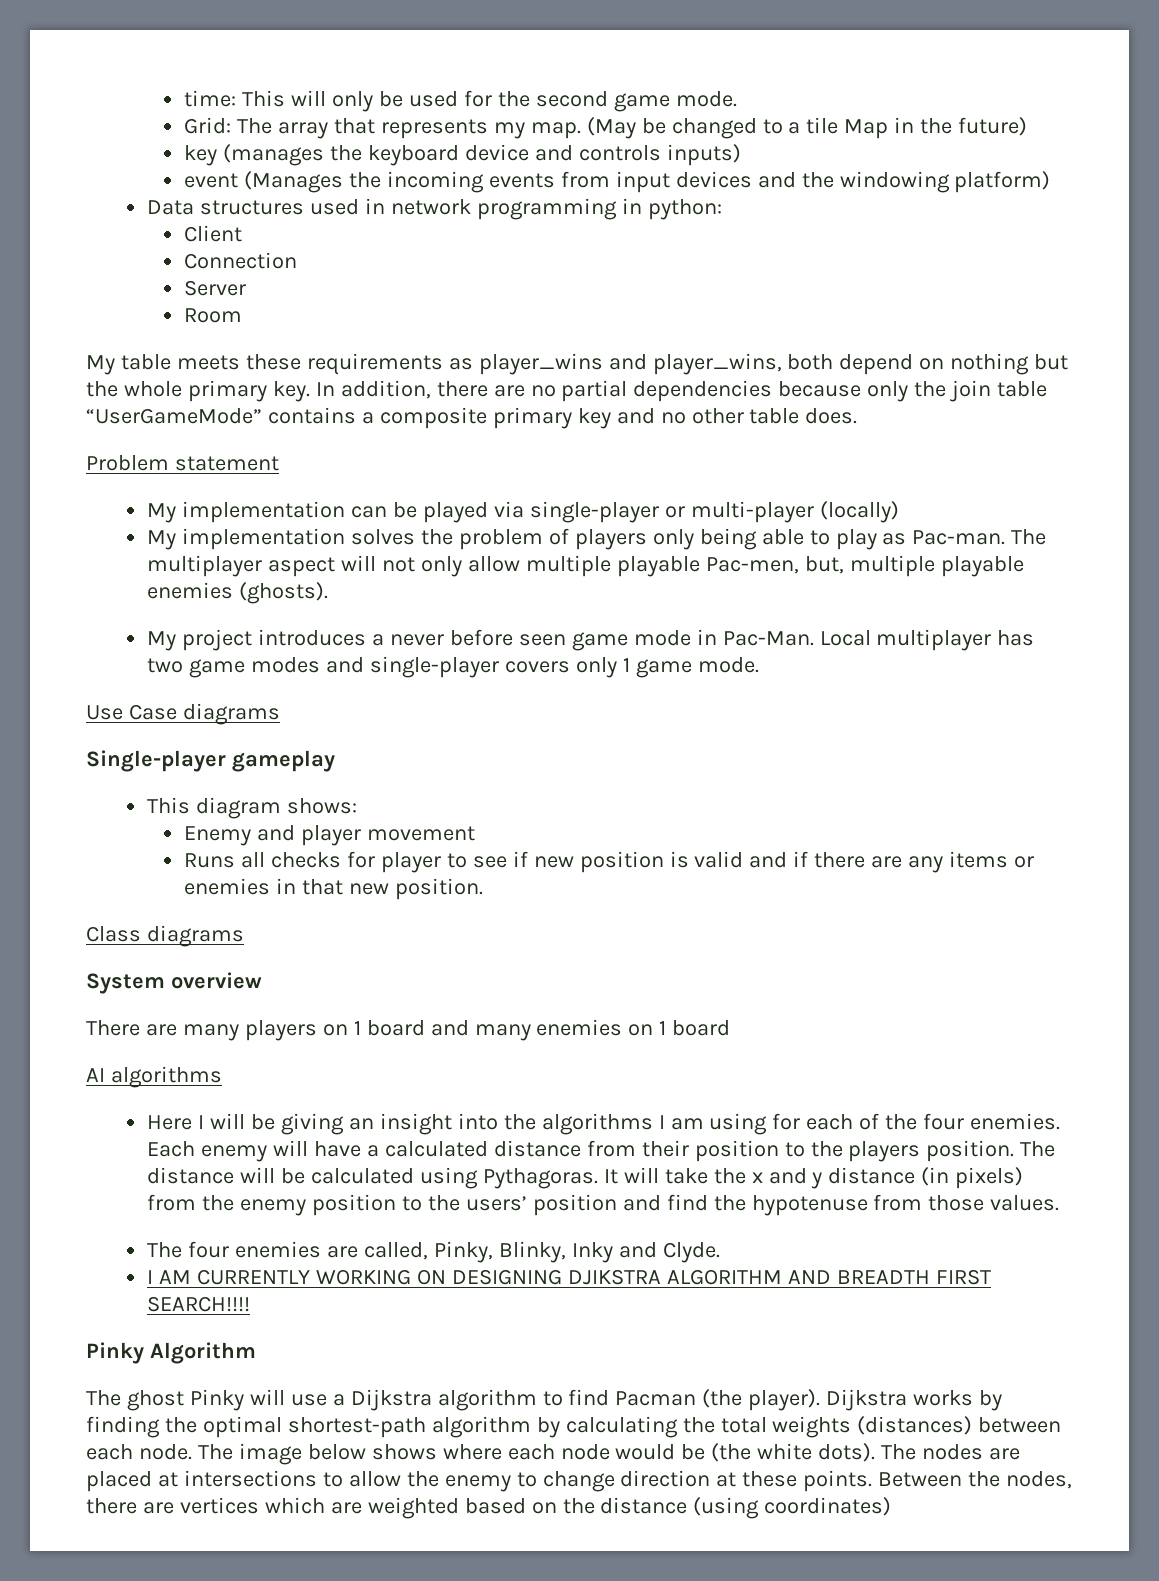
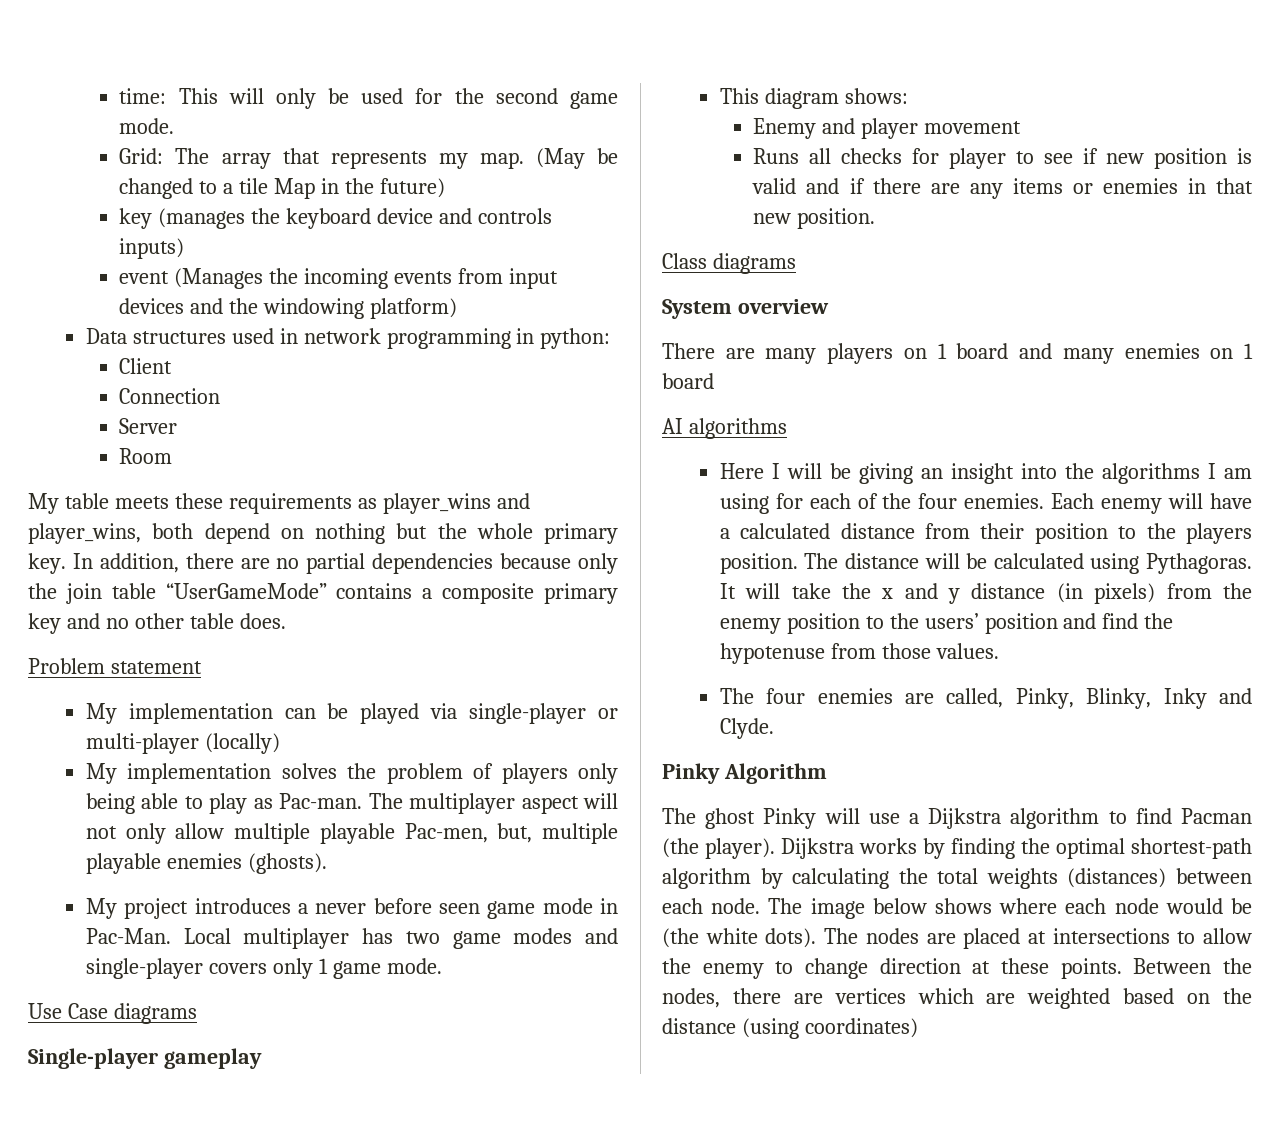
[147,1269,991,1285] [147,1296,251,1312] // I AM CURRENTLY WORKING ON DESIGNING DJIKSTRA ALGORITHM AND BREADTH FIRST SEARCH!!!! -> (774, 728) none

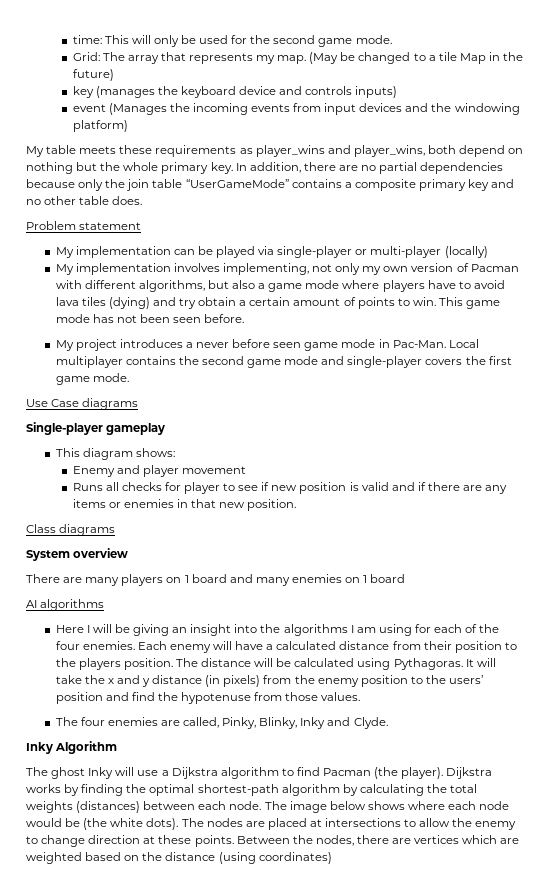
[85,328,611,349] [119,358,173,374] [119,388,221,404] [119,418,178,434] [119,448,173,464] // Data structures used in network programming in python: // Client // Connection // Server // Room -> (128, 126) none
[281,763,618,784] [85,793,618,814] [85,823,618,844] [85,853,327,874] solves the problem of players only being able to play as Pac-man. The multiplayer aspect will not only allow multiple playable Pac-men, but, multiple playable enemies (ghosts). -> [173,263,519,275] [55,280,505,292] [55,297,501,309] [55,314,245,323] involves implementing, not only my own version of Pacman with different algorithms, but also a game mode where players have to avoid lava tiles (dying) and try obtain a certain amount of points to win. This game mode has not been seen before.
[362,928,573,949] has two game modes -> [125,356,319,368] contains the second game mode
[272,958,328,979] only 1 -> [465,356,512,365] the first
[662,763,720,784] Pinky -> [26,742,53,754] Inky
[763,808,817,829] Pinky -> [88,767,114,779] Inky

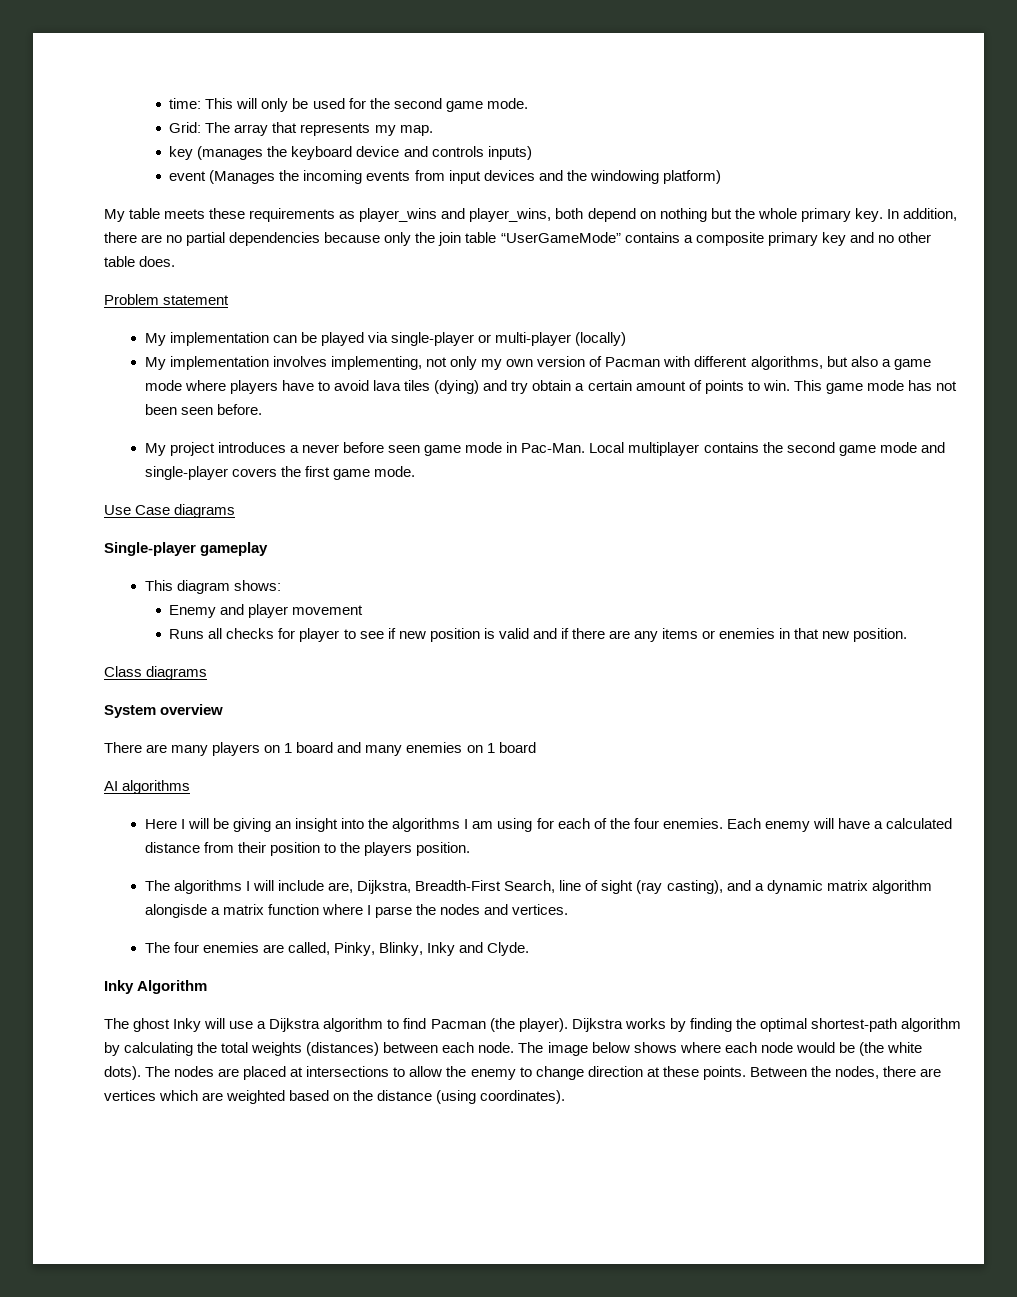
[309,52,524,64] [72,69,114,81] (May be changed to a tile Map in the future) -> (433, 130) none
[175,658,496,670] [55,675,484,687] [55,692,361,704] The distance will be calculated using Pythagoras. It will take the x and y distance (in pixels) from the enemy position to the users’ position and find the hypotenuse from those values. -> [144,880,932,894] [144,904,569,918] // The algorithms I will include are, Dijkstra, Breadth-First Search, line of sight (ray casting), and a dynamic matrix algorithm alongisde a matrix function where I parse the nodes and vertices.
[258,852,332,864] coordinates) -> [480,1090,566,1104] coordinates).

